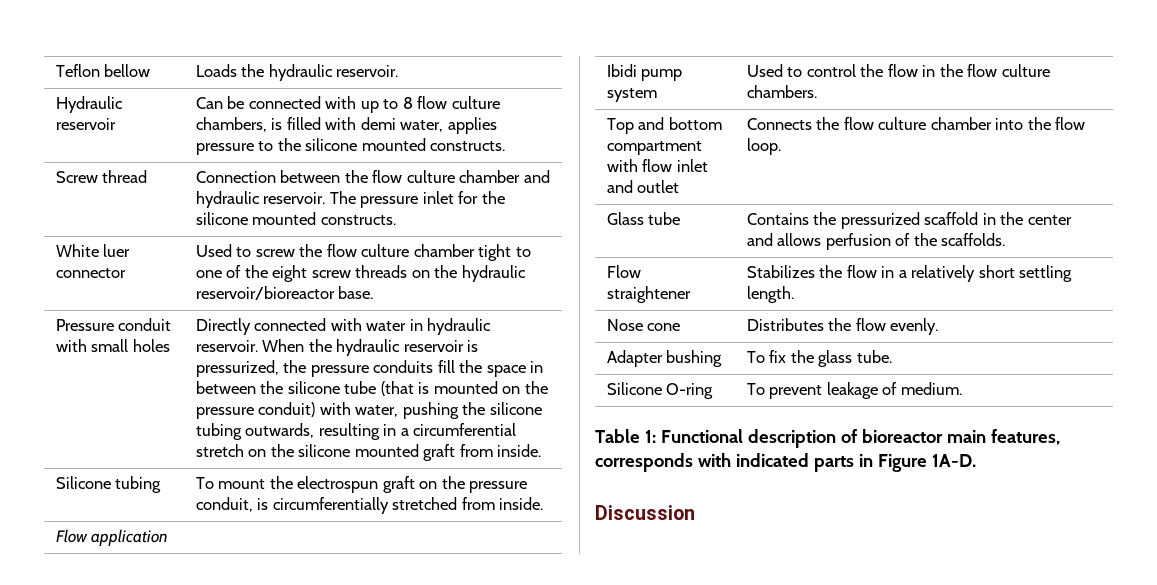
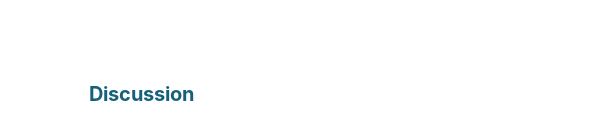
[55,64,151,77] [195,64,399,81] [55,96,123,113] [55,118,116,130] [195,96,500,113] [195,117,497,134] [195,138,506,155] [55,170,148,183] [195,170,550,183] [195,191,505,208] [195,212,396,225] [55,244,131,257] [55,268,126,278] [195,244,531,261] [195,265,526,282] [195,286,374,300] [55,318,172,331] [55,339,170,352] [195,318,492,335] [195,339,479,356] [195,360,544,377] [195,381,548,396] [195,402,542,419] [195,423,517,440] [195,444,542,461] [55,476,162,493] [195,476,528,493] [195,497,544,514] [55,529,169,546] [606,64,683,81] [606,88,657,102] [746,64,1050,77] [746,85,817,98] [606,117,722,134] [606,141,702,155] [606,159,708,172] [606,180,680,193] [746,117,1086,130] [746,138,781,155] [606,212,681,225] [746,212,1072,229] [746,233,1006,250] [606,265,641,278] [606,286,691,303] [746,265,1073,282] [746,286,794,303] [606,319,681,331] [746,318,939,335] [606,350,723,367] [746,350,892,367] [606,382,714,399] [746,382,962,399] [595,429,1060,448] [595,453,976,472] Teflon bellow | Loads the hydraulic reservoir. // Hydraulic reservoir | Can be connected with up to 8 flow culture chambers, is filled with demi water, applies pressure to the silicone mounted constructs. // Screw thread | Connection between the flow culture chamber and hydraulic reservoir. The pressure inlet for the silicone mounted constructs. // White luer connector | Used to screw the flow culture chamber tight to one of the eight screw threads on the hydraulic reservoir/bioreactor base. // Pressure conduit with small holes | Directly connected with water in hydraulic reservoir. When the hydraulic reservoir is pressurized, the pressure conduits fill the space in between the silicone tube (that is mounted on the pressure conduit) with water, pushing the silicone tubing outwards, resulting in a circumferential stretch on the silicone mounted graft from inside. // Silicone tubing | To mount the electrospun graft on the pressure conduit, is circumferentially stretched from inside. // Flow application // Ibidi pump system | Used to control the flow in the flow culture chambers. // Top and bottom compartment with flow inlet and outlet | Connects the flow culture chamber into the flow loop. // Glass tube | Contains the pressurized scaffold in the center and allows perfusion of the scaffolds. // Flow straightener | Stabilizes the flow in a relatively short settling length. // Nose cone | Distributes the flow evenly. // Adapter bushing | To fix the glass tube. // Silicone O-ring | To prevent leakage of medium. // Table 1: Functional description of bioreactor main features, corresponds with indicated parts in Figure 1A-D. // -> (89, 93) none

